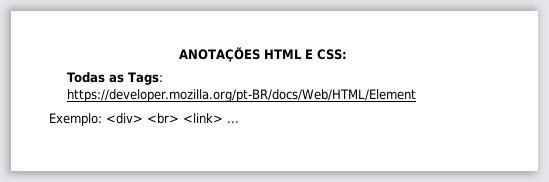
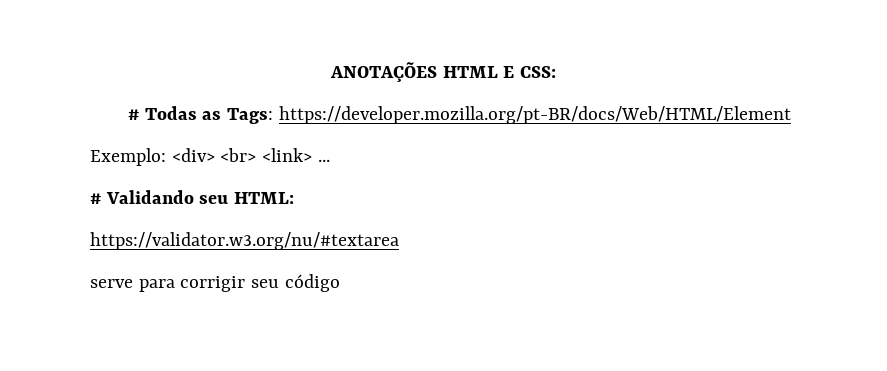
(347, 54) none -> [128,109,140,120] #
(239, 122) none -> [90,190,295,204] [90,232,399,250] [90,274,340,292] // # Validando seu HTML: // https://validator.w3.org/nu/#textarea // serve para corrigir seu código

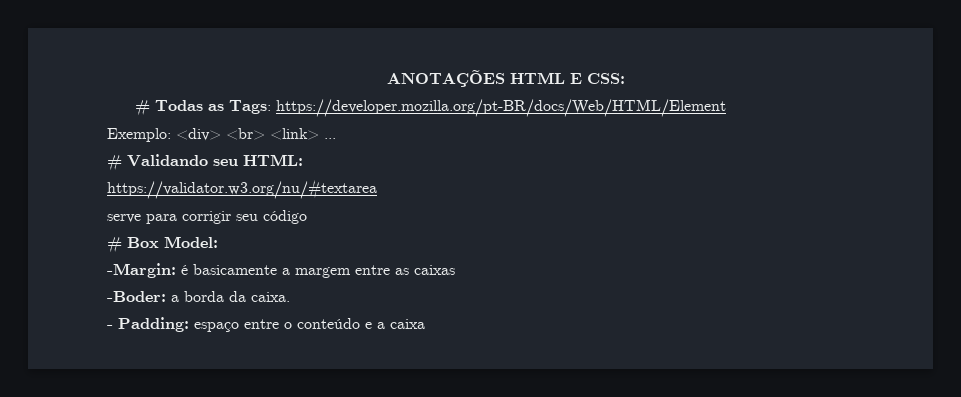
(340, 283) none -> [107,236,218,253] [107,263,455,278] [107,291,290,302] [107,317,425,332] // # Box Model: // -Margin: é basicamente a margem entre as caixas // -Boder: a borda da caixa. // - Padding: espaço entre o conteúdo e a caixa

